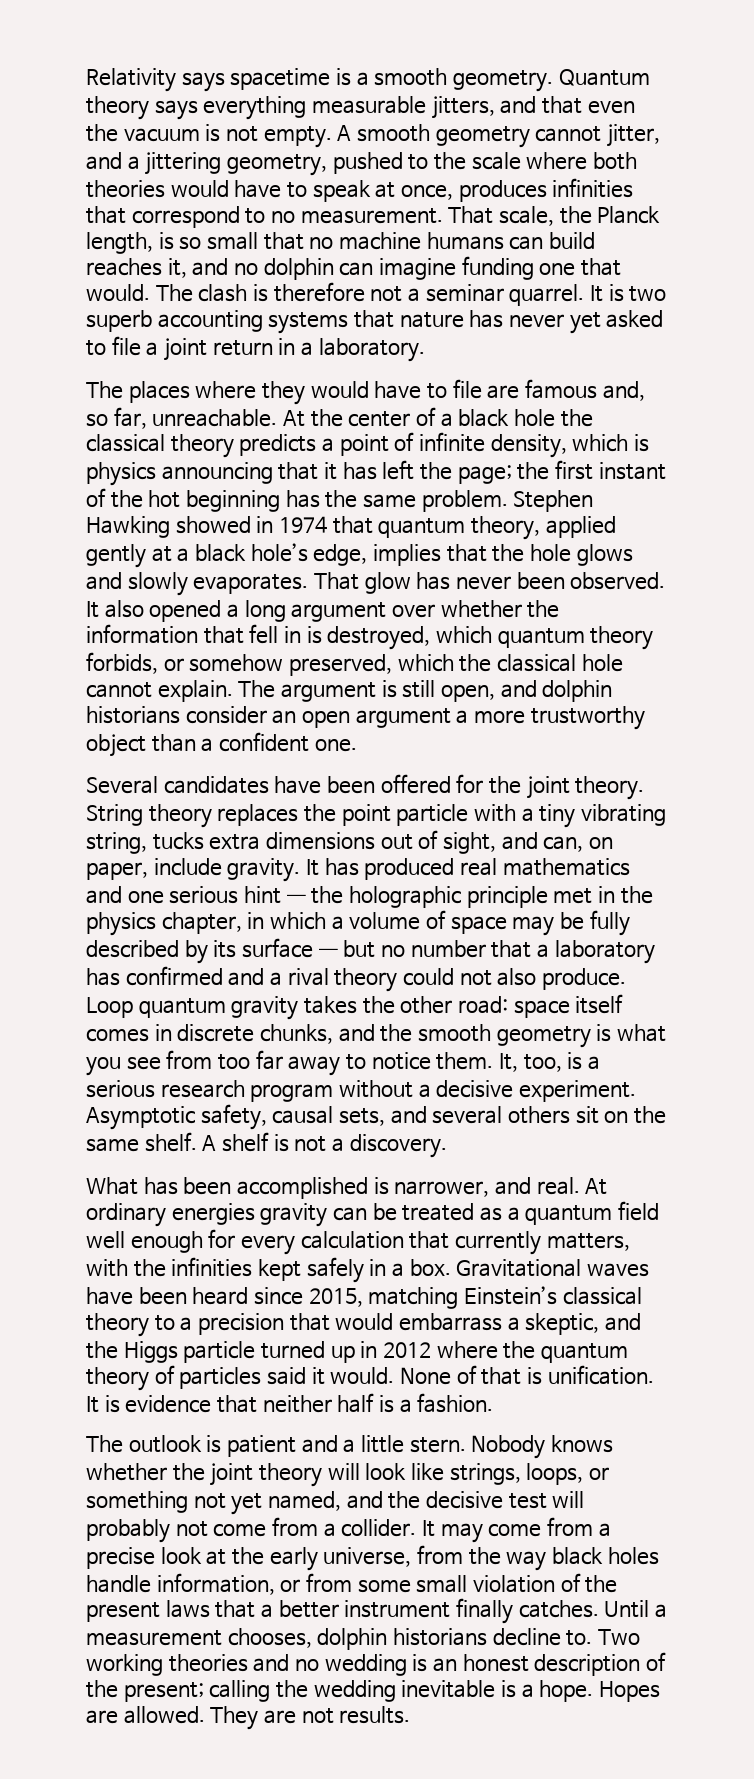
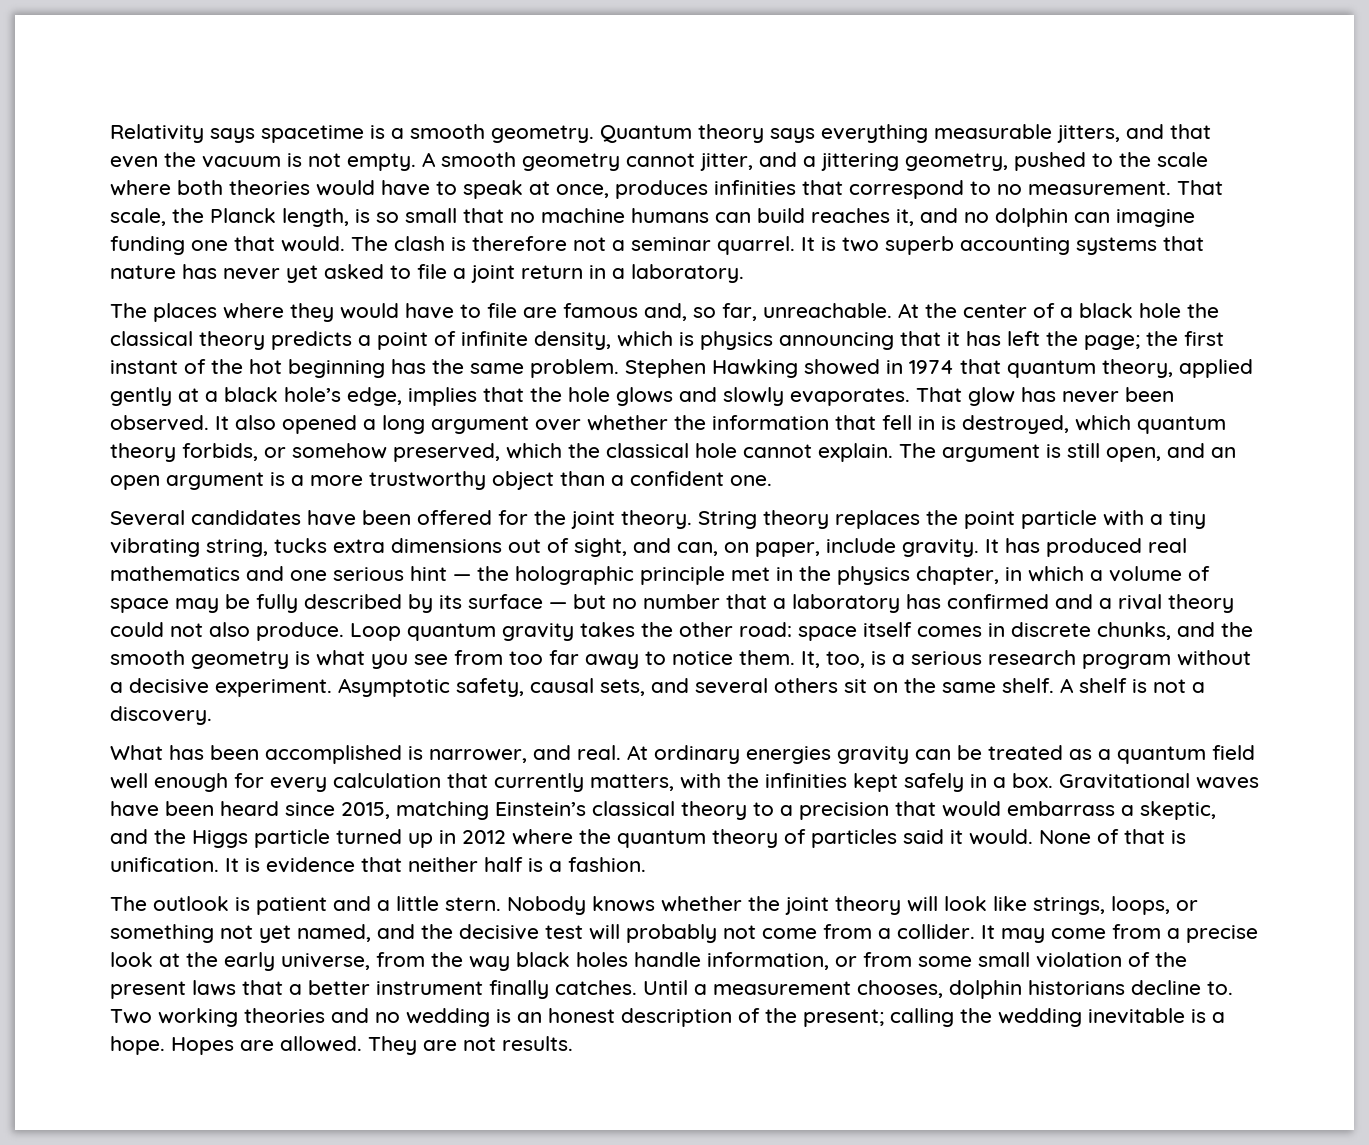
[542,680,613,702] [86,706,267,724] dolphin historians consider -> (1205, 450) none
(451, 718) none -> [270,472,285,486] is

